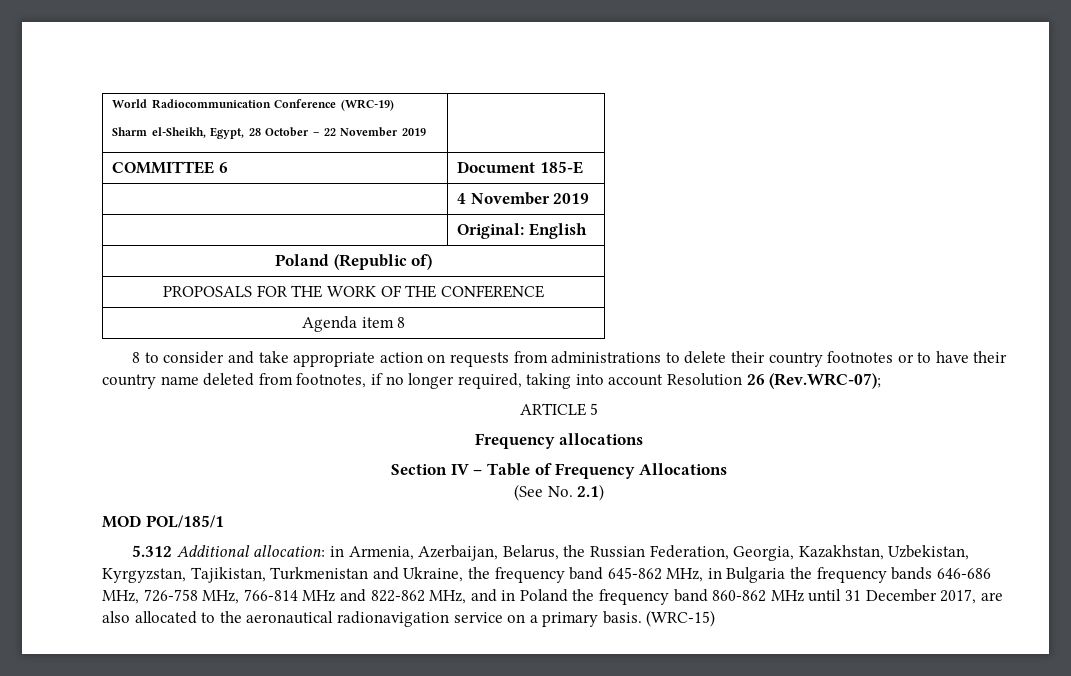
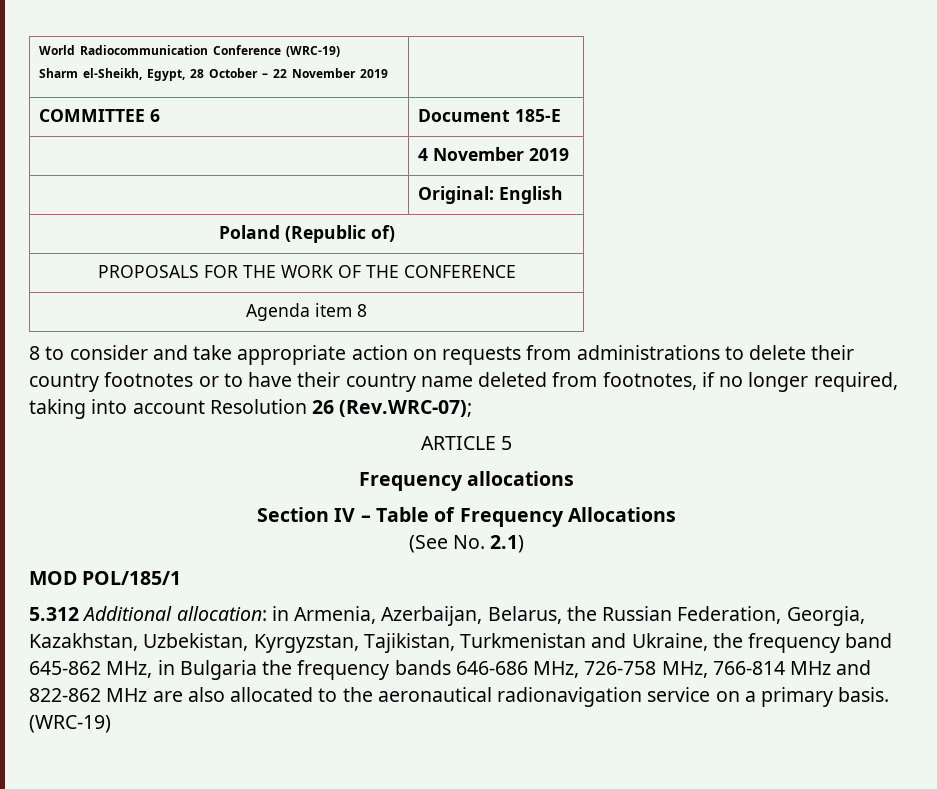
[429,589,977,605] MHz, and in Poland the frequency band 860-862 MHz until 31 December 2017, -> [106,688,148,702] MHz
[646,610,716,627] (WRC-15) -> [29,715,111,733] (WRC-19)

